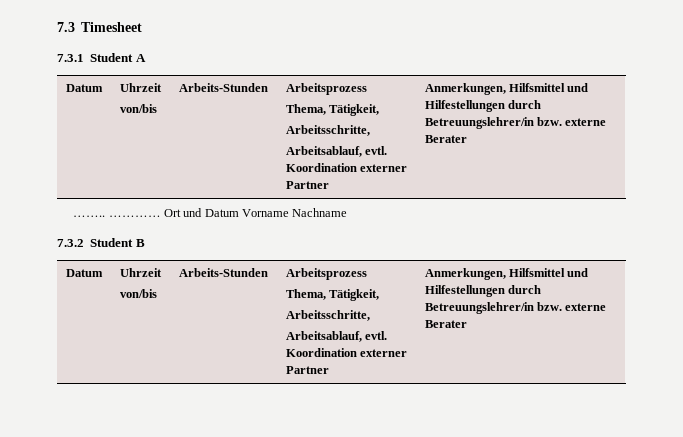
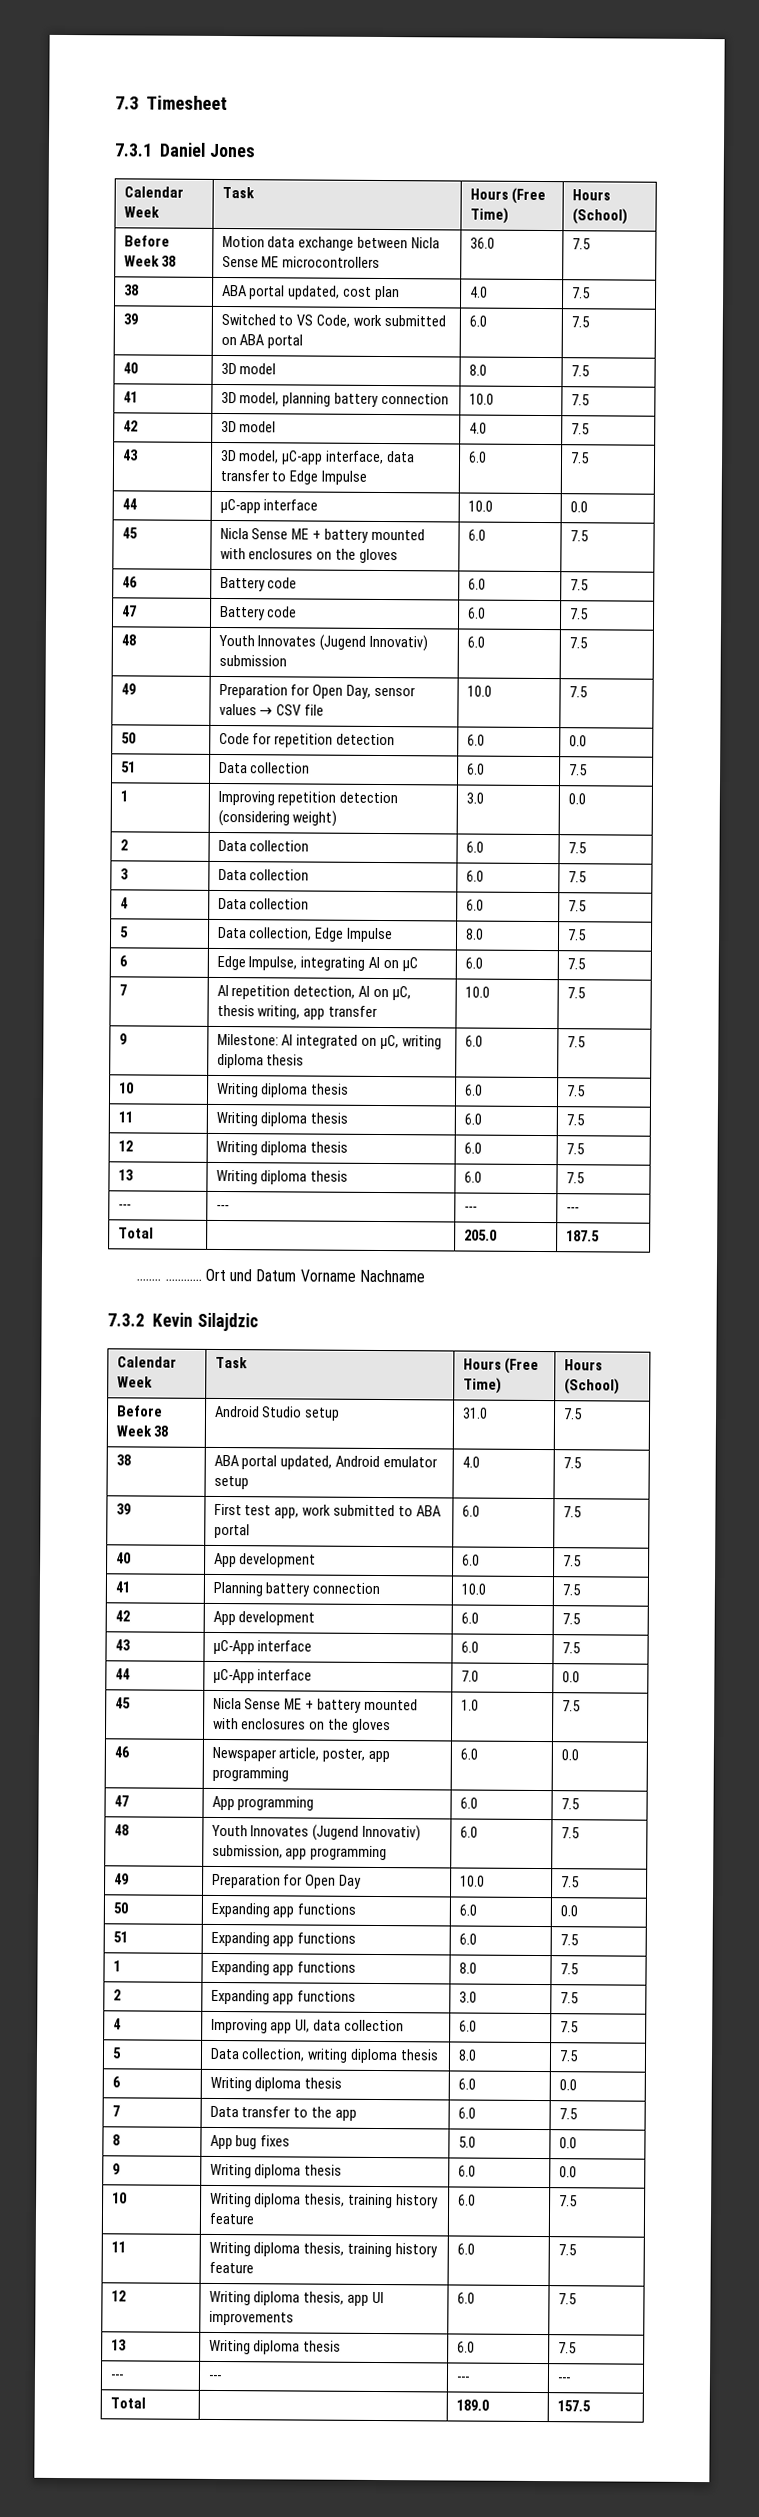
[90,53,146,62] [65,84,103,92] [119,83,162,92] [119,104,157,113] [178,83,268,92] [285,83,367,95] [285,104,379,116] [285,125,370,136] [285,146,387,157] [285,163,407,172] [285,181,329,189] [424,83,589,95] [424,100,541,112] [424,117,607,129] [424,135,467,143] Student A // Datum | Uhrzeit // von/bis | Arbeits-Stunden | Arbeitsprozess // Thema, Tätigkeit, // Arbeitsschritte, // Arbeitsablauf, evtl. Koordination externer Partner | Anmerkungen, Hilfsmittel und Hilfestellungen durch Betreuungslehrer/in bzw. externe Berater -> [159,142,255,158] [123,186,184,198] [123,206,160,218] [221,186,255,199] [469,187,547,205] [469,207,509,224] [571,189,611,201] [571,208,628,225] [123,235,170,247] [123,255,177,267] [221,235,441,251] [221,255,381,268] [469,237,495,249] [571,238,591,250] [123,284,139,296] [221,284,401,301] [469,286,488,298] [571,287,591,299] [122,313,138,325] [220,313,447,328] [220,334,304,349] [468,315,487,327] [570,316,590,328] [122,362,138,374] [220,362,277,375] [468,364,487,376] [570,365,590,377] [122,391,138,403] [220,391,450,407] [468,393,494,405] [570,394,590,406] [122,420,138,432] [220,420,277,433] [468,422,487,434] [570,423,590,435] [122,449,139,461] [220,449,416,465] [219,469,368,485] [468,451,487,463] [570,452,590,464] [121,498,137,510] [219,498,319,514] [467,500,493,512] [569,501,588,513] [121,527,138,539] [219,527,426,543] [219,547,399,564] [467,529,486,541] [569,530,589,542] [121,576,138,588] [219,576,298,592] [467,578,486,590] [569,579,589,591] [121,605,137,617] [219,605,298,621] [467,607,486,619] [569,608,589,620] [120,634,136,646] [217,634,429,652] [218,654,287,667] [466,636,485,648] [568,637,588,649] [120,683,136,695] [218,683,416,699] [218,703,325,716] [466,685,492,697] [568,686,588,698] [120,732,136,744] [218,732,396,748] [466,734,485,746] [568,735,587,747] [120,761,136,773] [218,761,311,774] [466,763,485,775] [568,764,588,776] [119,790,128,802] [217,790,399,806] [217,809,338,827] [465,792,484,804] [567,793,586,805] [119,839,128,851] [217,839,310,852] [465,841,484,853] [567,842,587,854] [119,868,129,880] [217,868,310,881] [465,870,484,882] [567,871,587,883] [119,897,128,909] [217,897,310,910] [465,899,484,911] [567,900,587,912] [119,926,129,938] [217,926,394,943] [465,928,484,940] [567,929,587,941] [118,955,128,967] [216,955,419,972] [464,957,483,969] [566,958,586,970] [118,984,127,996] [216,984,412,1001] [216,1004,378,1020] [464,986,490,998] [566,987,586,999] [118,1033,127,1045] [216,1033,443,1050] [216,1053,305,1069] [464,1035,483,1047] [566,1036,586,1048] [118,1082,134,1094] [216,1082,350,1098] [464,1084,483,1096] [566,1085,586,1097] [117,1111,133,1123] [215,1111,349,1127] [463,1113,482,1125] [565,1114,585,1126] [117,1140,133,1152] [215,1140,349,1156] [463,1142,482,1154] [565,1143,585,1155] [117,1169,134,1181] [215,1169,349,1185] [463,1171,482,1183] [565,1172,585,1184] [117,1204,131,1210] [215,1204,229,1211] [463,1206,477,1212] [565,1207,579,1213] [117,1227,154,1239] [463,1229,497,1241] [565,1230,600,1242] Daniel Jones // Calendar Week | Task | Hours (Free Time) | Hours (School) // Before Week 38 | Motion data exchange between Nicla Sense ME microcontrollers | 36.0 | 7.5 // 38 | ABA portal updated, cost plan | 4.0 | 7.5 // 39 | Switched to VS Code, work submitted on ABA portal | 6.0 | 7.5 // 40 | 3D model | 8.0 | 7.5 // 41 | 3D model, planning battery connection | 10.0 | 7.5 // 42 | 3D model | 4.0 | 7.5 // 43 | 3D model, µC-app interface, data transfer to Edge Impulse | 6.0 | 7.5 // 44 | µC-app interface | 10.0 | 0.0 // 45 | Nicla Sense ME + battery mounted with enclosures on the gloves | 6.0 | 7.5 // 46 | Battery code | 6.0 | 7.5 // 47 | Battery code | 6.0 | 7.5 // 48 | Youth Innovates (Jugend Innovativ) submission | 6.0 | 7.5 // 49 | Preparation for Open Day, sensor values → CSV file | 10.0 | 7.5 // 50 | Code for repetition detection | 6.0 | 0.0 // 51 | Data collection | 6.0 | 7.5 // 1 | Improving repetition detection (considering weight) | 3.0 | 0.0 // 2 | Data collection | 6.0 | 7.5 // 3 | Data collection | 6.0 | 7.5 // 4 | Data collection | 6.0 | 7.5 // 5 | Data collection, Edge Impulse | 8.0 | 7.5 // 6 | Edge Impulse, integrating AI on µC | 6.0 | 7.5 // 7 | AI repetition detection, AI on µC, thesis writing, app transfer | 10.0 | 7.5 // 9 | Milestone: AI integrated on µC, writing diploma thesis | 6.0 | 7.5 // 10 | Writing diploma thesis | 6.0 | 7.5 // 11 | Writing diploma thesis | 6.0 | 7.5 // 12 | Writing diploma thesis | 6.0 | 7.5 // 13 | Writing diploma thesis | 6.0 | 7.5 // --- | --- | --- | --- // Total | | 205.0 | 187.5
[90,238,145,247] [65,269,103,277] [119,268,162,277] [119,289,157,298] [178,268,268,277] [285,268,367,280] [285,289,379,301] [285,310,370,321] [285,331,387,342] [285,348,407,357] [285,366,329,374] [424,268,589,280] [424,285,541,297] [424,302,607,314] [424,320,467,328] Student B // Datum | Uhrzeit // von/bis | Arbeits-Stunden | Arbeitsprozess // Thema, Tätigkeit, // Arbeitsschritte, // Arbeitsablauf, evtl. Koordination externer Partner | Anmerkungen, Hilfsmittel und Hilfestellungen durch Betreuungslehrer/in bzw. externe Berater -> [152,1312,259,1332] [116,1356,177,1368] [116,1376,153,1388] [214,1356,248,1369] [462,1357,540,1375] [462,1377,502,1394] [563,1359,603,1371] [563,1378,620,1395] [116,1405,163,1417] [115,1425,169,1437] [214,1405,341,1421] [461,1407,488,1419] [562,1408,583,1420] [115,1454,131,1466] [213,1454,438,1470] [213,1475,249,1490] [461,1456,480,1468] [562,1457,582,1469] [115,1503,131,1515] [213,1503,443,1519] [213,1523,250,1539] [461,1505,480,1517] [562,1506,582,1518] [115,1552,131,1564] [213,1552,317,1568] [461,1554,480,1566] [562,1555,582,1567] [114,1581,130,1593] [212,1581,381,1597] [460,1583,486,1595] [561,1584,581,1596] [114,1610,130,1622] [212,1610,316,1626] [460,1612,479,1624] [561,1613,581,1625] [114,1639,131,1651] [212,1639,313,1655] [460,1641,479,1653] [561,1642,581,1654] [114,1668,130,1680] [212,1668,313,1684] [460,1670,479,1682] [561,1671,580,1683] [114,1697,131,1709] [212,1697,419,1713] [212,1717,392,1734] [460,1699,479,1711] [561,1700,581,1712] [113,1746,130,1758] [211,1746,391,1763] [211,1766,289,1782] [459,1748,478,1760] [560,1749,579,1761] [113,1795,129,1807] [211,1795,315,1811] [459,1797,478,1809] [560,1798,580,1810] [113,1824,129,1836] [210,1824,422,1842] [211,1844,388,1861] [459,1826,478,1838] [560,1827,580,1839] [113,1873,129,1885] [211,1873,363,1889] [459,1875,485,1887] [560,1876,580,1888] [112,1902,128,1914] [210,1902,357,1918] [458,1904,477,1916] [559,1905,578,1917] [112,1931,128,1943] [210,1931,357,1947] [458,1933,477,1945] [559,1934,579,1946] [112,1960,121,1972] [210,1960,357,1976] [458,1962,477,1974] [559,1963,579,1975] [112,1989,121,2001] [210,1989,357,2005] [458,1991,477,2003] [559,1992,579,2004] [112,2018,121,2030] [210,2018,405,2034] [458,2020,477,2032] [559,2021,579,2033] [111,2047,122,2059] [209,2047,440,2064] [457,2049,477,2061] [558,2050,579,2062] [111,2076,121,2088] [209,2076,343,2092] [457,2078,476,2090] [558,2079,577,2091] [111,2105,120,2117] [209,2105,358,2121] [457,2107,476,2119] [558,2108,578,2120] [111,2134,120,2146] [209,2134,291,2150] [457,2136,476,2148] [558,2137,577,2149] [111,2163,120,2175] [209,2163,343,2179] [457,2165,476,2177] [558,2166,577,2178] [111,2192,127,2204] [209,2192,440,2209] [208,2212,254,2225] [457,2194,476,2206] [558,2195,578,2207] [110,2241,126,2253] [208,2241,439,2258] [208,2261,254,2274] [456,2243,475,2255] [557,2244,577,2256] [110,2290,126,2302] [208,2290,385,2306] [208,2310,294,2326] [456,2292,475,2304] [557,2293,577,2305] [110,2339,127,2351] [208,2339,342,2355] [456,2341,475,2353] [557,2342,577,2354] [109,2374,123,2380] [207,2374,221,2381] [455,2376,469,2382] [556,2377,570,2383] [109,2397,146,2409] [455,2399,489,2411] [556,2400,591,2412] Kevin Silajdzic // Calendar Week | Task | Hours (Free Time) | Hours (School) // Before Week 38 | Android Studio setup | 31.0 | 7.5 // 38 | ABA portal updated, Android emulator setup | 4.0 | 7.5 // 39 | First test app, work submitted to ABA portal | 6.0 | 7.5 // 40 | App development | 6.0 | 7.5 // 41 | Planning battery connection | 10.0 | 7.5 // 42 | App development | 6.0 | 7.5 // 43 | µC-App interface | 6.0 | 7.5 // 44 | µC-App interface | 7.0 | 0.0 // 45 | Nicla Sense ME + battery mounted with enclosures on the gloves | 1.0 | 7.5 // 46 | Newspaper article, poster, app programming | 6.0 | 0.0 // 47 | App programming | 6.0 | 7.5 // 48 | Youth Innovates (Jugend Innovativ) submission, app programming | 6.0 | 7.5 // 49 | Preparation for Open Day | 10.0 | 7.5 // 50 | Expanding app functions | 6.0 | 0.0 // 51 | Expanding app functions | 6.0 | 7.5 // 1 | Expanding app functions | 8.0 | 7.5 // 2 | Expanding app functions | 3.0 | 7.5 // 4 | Improving app UI, data collection | 6.0 | 7.5 // 5 | Data collection, writing diploma thesis | 8.0 | 7.5 // 6 | Writing diploma thesis | 6.0 | 0.0 // 7 | Data transfer to the app | 6.0 | 7.5 // 8 | App bug fixes | 5.0 | 0.0 // 9 | Writing diploma thesis | 6.0 | 0.0 // 10 | Writing diploma thesis, training history feature | 6.0 | 7.5 // 11 | Writing diploma thesis, training history feature | 6.0 | 7.5 // 12 | Writing diploma thesis, app UI improvements | 6.0 | 7.5 // 13 | Writing diploma thesis | 6.0 | 7.5 // --- | --- | --- | --- // Total | | 189.0 | 157.5

